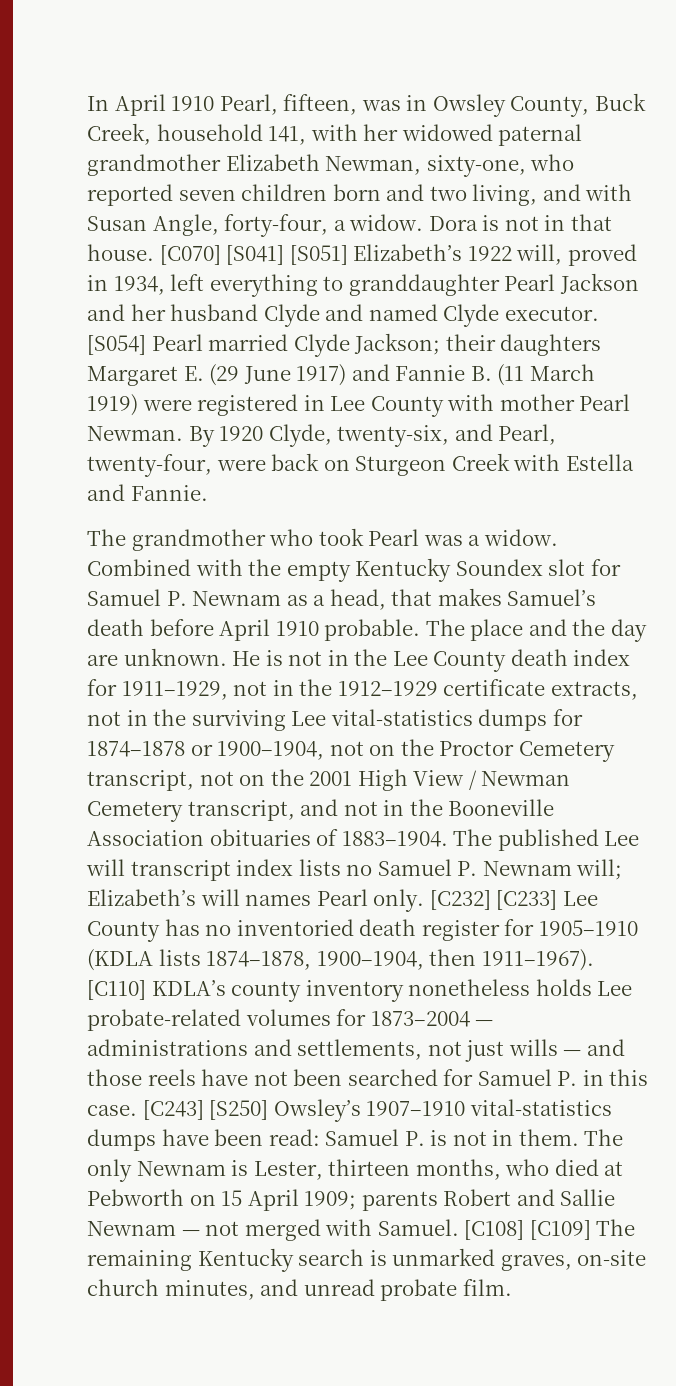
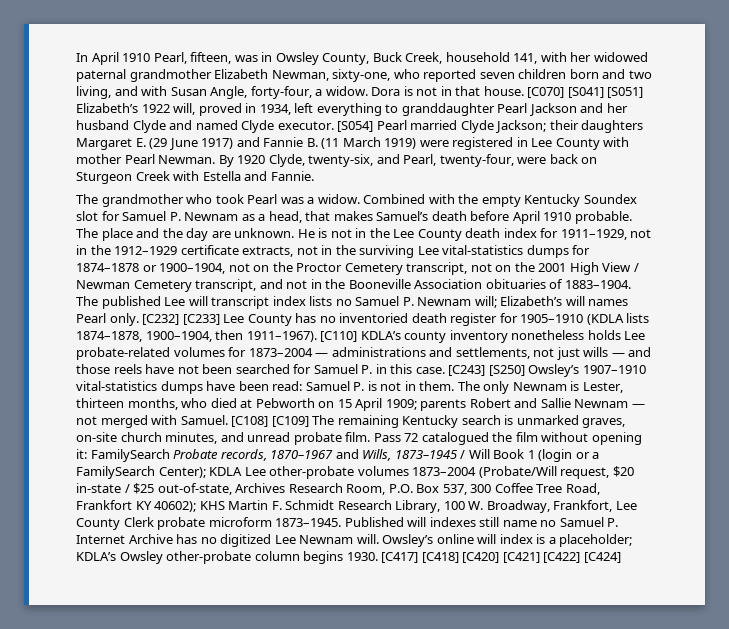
(512, 1287) none -> [373,432,642,445] [76,449,600,462] [76,466,634,479] [76,483,600,495] [76,500,637,513] [76,517,619,530] [76,534,633,547] [76,551,621,564] Pass 72 catalogued the film without opening it: FamilySearch Probate records, 1870–1967 and Wills, 1873–1945 / Will Book 1 (login or a FamilySearch Center); KDLA Lee other-probate volumes 1873–2004 (Probate/Will request, $20 in-state / $25 out-of-state, Archives Research Room, P.O. Box 537, 300 Coffee Tree Road, Frankfort KY 40602); KHS Martin F. Schmidt Research Library, 100 W. Broadway, Frankfort, Lee County Clerk probate microform 1873–1945. Published will indexes still name no Samuel P. Internet Archive has no digitized Lee Newnam will. Owsley’s online will index is a placeholder; KDLA’s Owsley other-probate column begins 1930. [C417] [C418] [C420] [C421] [C422] [C424]

